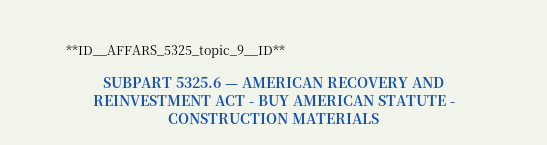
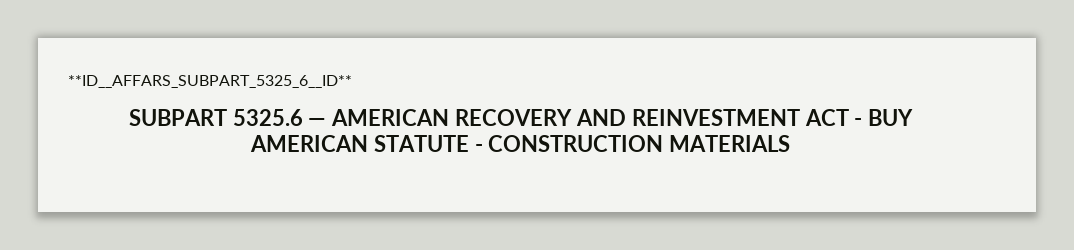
[66,44,285,58] **ID__AFFARS_5325_topic_9__ID** -> [68,75,352,88] **ID__AFFARS_SUBPART_5325_6__ID**

